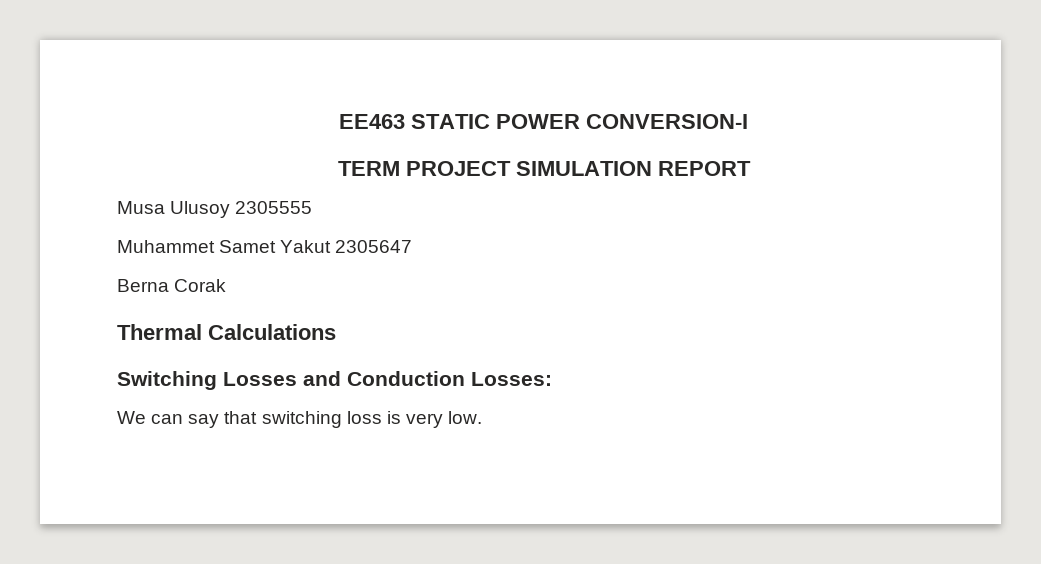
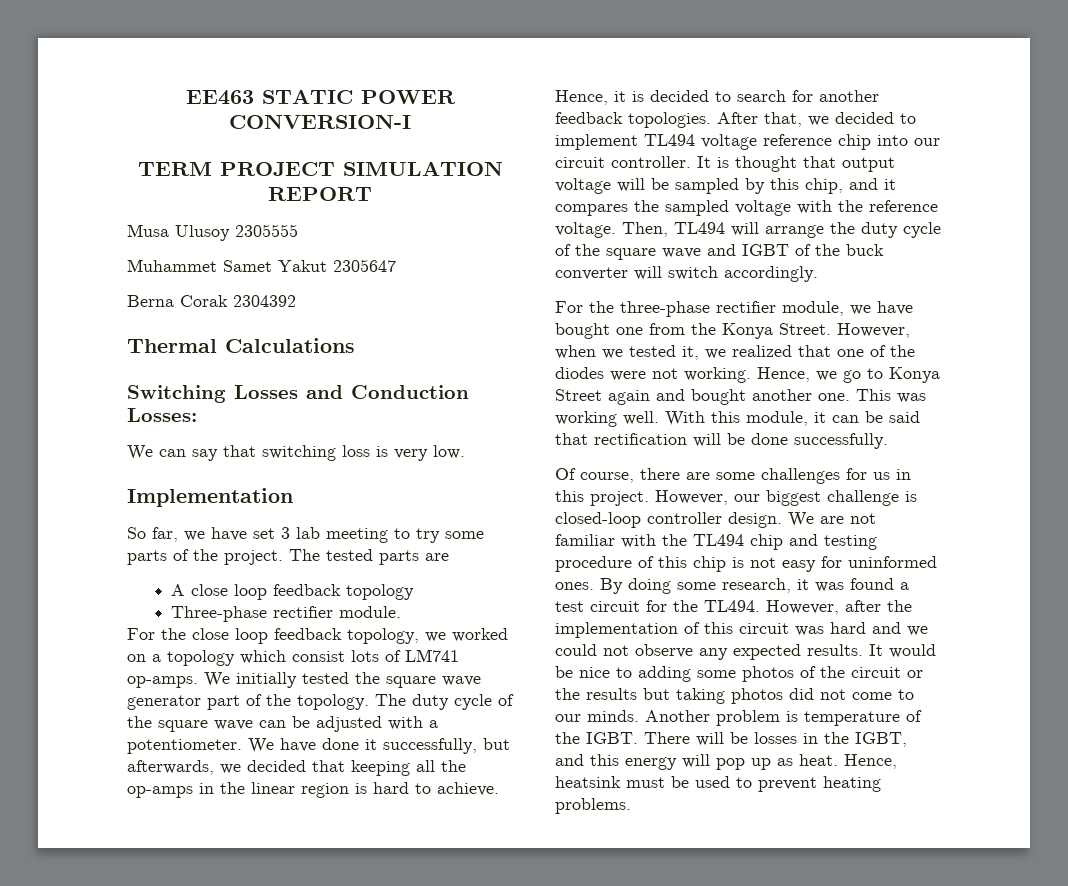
(227, 285) none -> [233,295,296,307] 2304392
(483, 417) none -> [127,488,293,507] [127,527,484,543] [127,549,449,565] [171,584,415,600] [171,606,402,622] [127,628,508,644] [127,649,459,666] [127,672,481,688] [127,694,514,710] [127,716,438,732] [127,738,510,754] [127,760,466,776] [127,782,499,798] [555,90,879,105] [555,112,916,128] [555,134,940,150] [555,156,895,172] [555,178,896,194] [555,200,938,216] [555,222,941,238] [555,244,884,260] [555,266,818,282] [555,301,913,317] [555,323,910,339] [555,345,915,360] [555,367,940,383] [555,389,926,405] [555,411,920,427] [555,433,888,449] [555,468,911,484] [555,490,917,506] [555,512,876,528] [555,534,877,550] [555,556,937,572] [555,578,909,594] [555,600,912,615] [555,622,928,638] [555,644,936,660] [555,666,923,682] [555,688,914,704] [555,710,922,726] [555,732,907,747] [555,754,897,770] [555,776,881,792] [555,798,631,814] // Implementation // So far, we have set 3 lab meeting to try some parts of the project. The tested parts are // A close loop feedback topology // Three-phase rectifier module. // For the close loop feedback topology, we worked on a topology which consist lots of LM741 op-amps. We initially tested the square wave generator part of the topology. The duty cycle of the square wave can be adjusted with a potentiometer. We have done it successfully, but afterwards, we decided that keeping all the op-amps in the linear region is hard to achieve. Hence, it is decided to search for another feedback topologies. After that, we decided to implement TL494 voltage reference chip into our circuit controller. It is thought that output voltage will be sampled by this chip, and it compares the sampled voltage with the reference voltage. Then, TL494 will arrange the duty cycle of the square wave and IGBT of the buck converter will switch accordingly. // For the three-phase rectifier module, we have bought one from the Konya Street. However, when we tested it, we realized that one of the diodes were not working. Hence, we go to Konya Street again and bought another one. This was working well. With this module, it can be said that rectification will be done successfully. // Of course, there are some challenges for us in this project. However, our biggest challenge is closed-loop controller design. We are not familiar with the TL494 chip and testing procedure of this chip is not easy for uninformed ones. By doing some research, it was found a test circuit for the TL494. However, after the implementation of this circuit was hard and we could not observe any expected results. It would be nice to adding some photos of the circuit or the results but taking photos did not come to our minds. Another problem is temperature of the IGBT. There will be losses in the IGBT, and this energy will pop up as heat. Hence, heatsink must be used to prevent heating problems.

